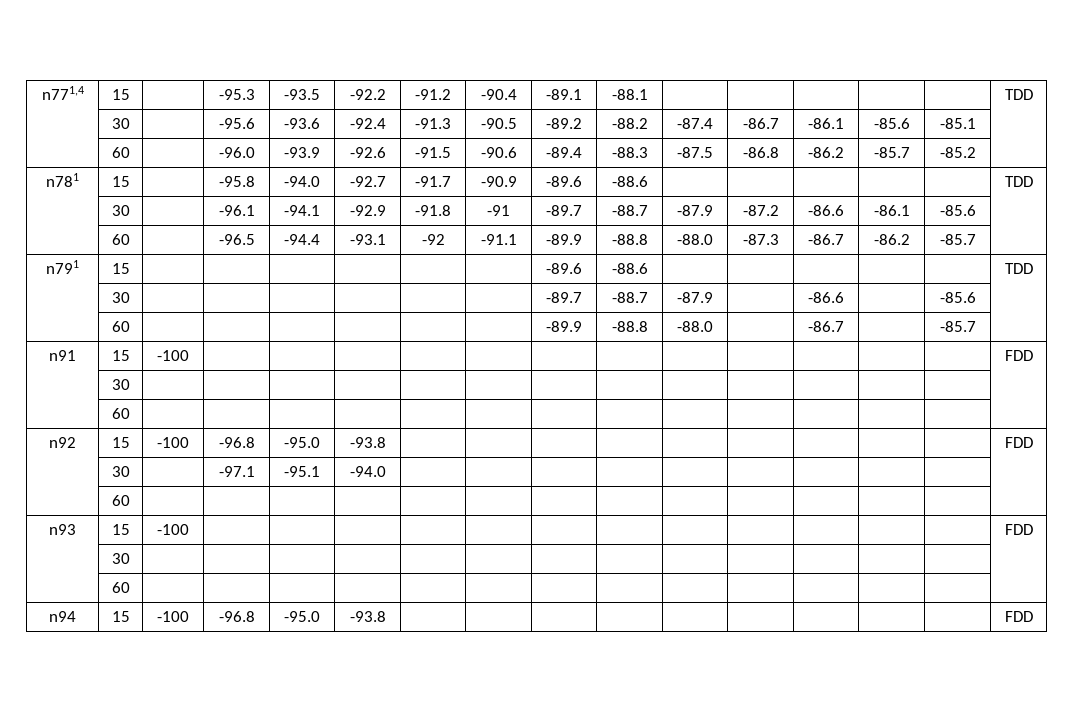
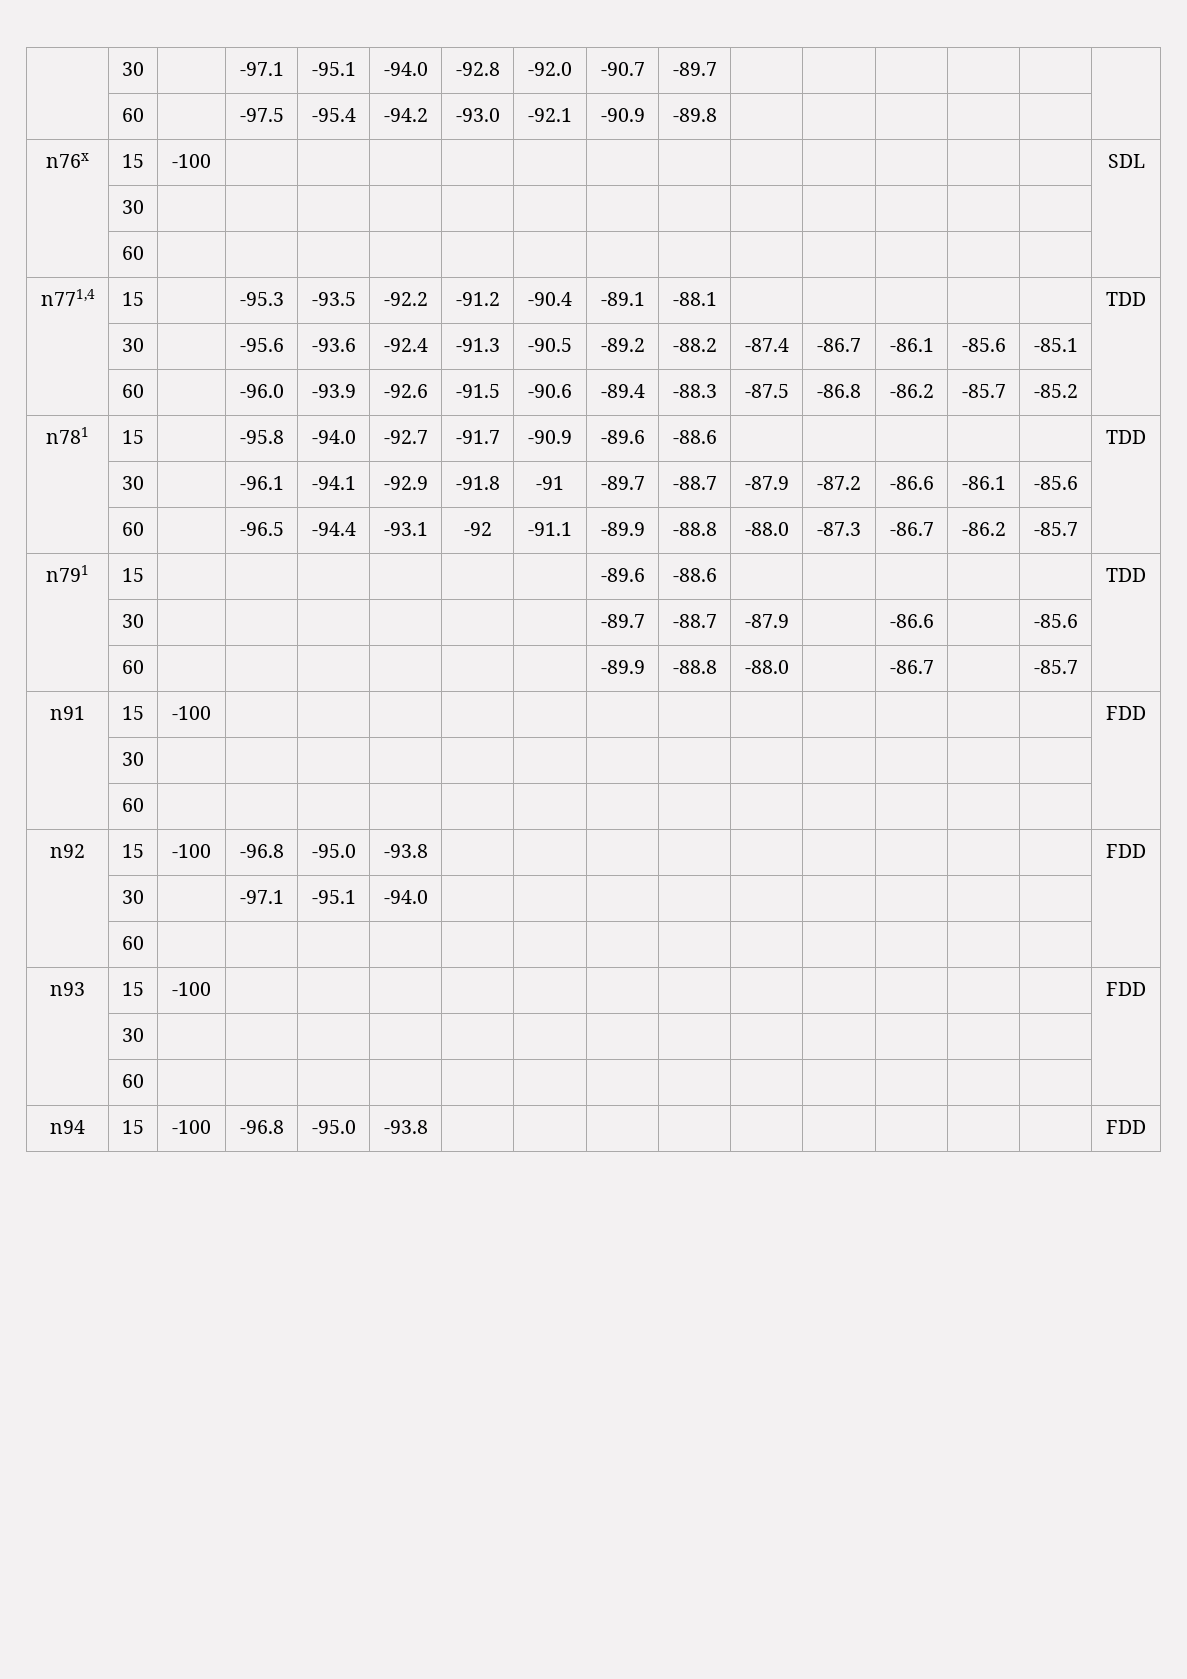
(41, 93) none -> [122,62,144,76] [239,62,284,76] [311,62,356,76] [383,62,428,76] [455,62,500,76] [528,62,572,76] [600,62,645,76] [672,62,717,76] [122,108,144,122] [239,108,284,122] [311,108,356,122] [383,108,428,122] [455,108,500,122] [528,108,572,122] [600,108,645,122] [672,108,717,122] [46,153,89,168] [122,154,144,168] [172,154,211,168] [1107,154,1145,168] [122,200,144,214] [122,246,144,260] | 30 | | -97.1 | -95.1 | -94.0 | -92.8 | -92.0 | -90.7 | -89.7 | | | | | | // | 60 | | -97.5 | -95.4 | -94.2 | -93.0 | -92.1 | -90.9 | -89.8 | | | | | | // n76x | 15 | -100 | | | | | | | | | | | | | SDL // | 30 | | | | | | | | | | | | | | // | 60 | | | | | | | | | | | | | | //

